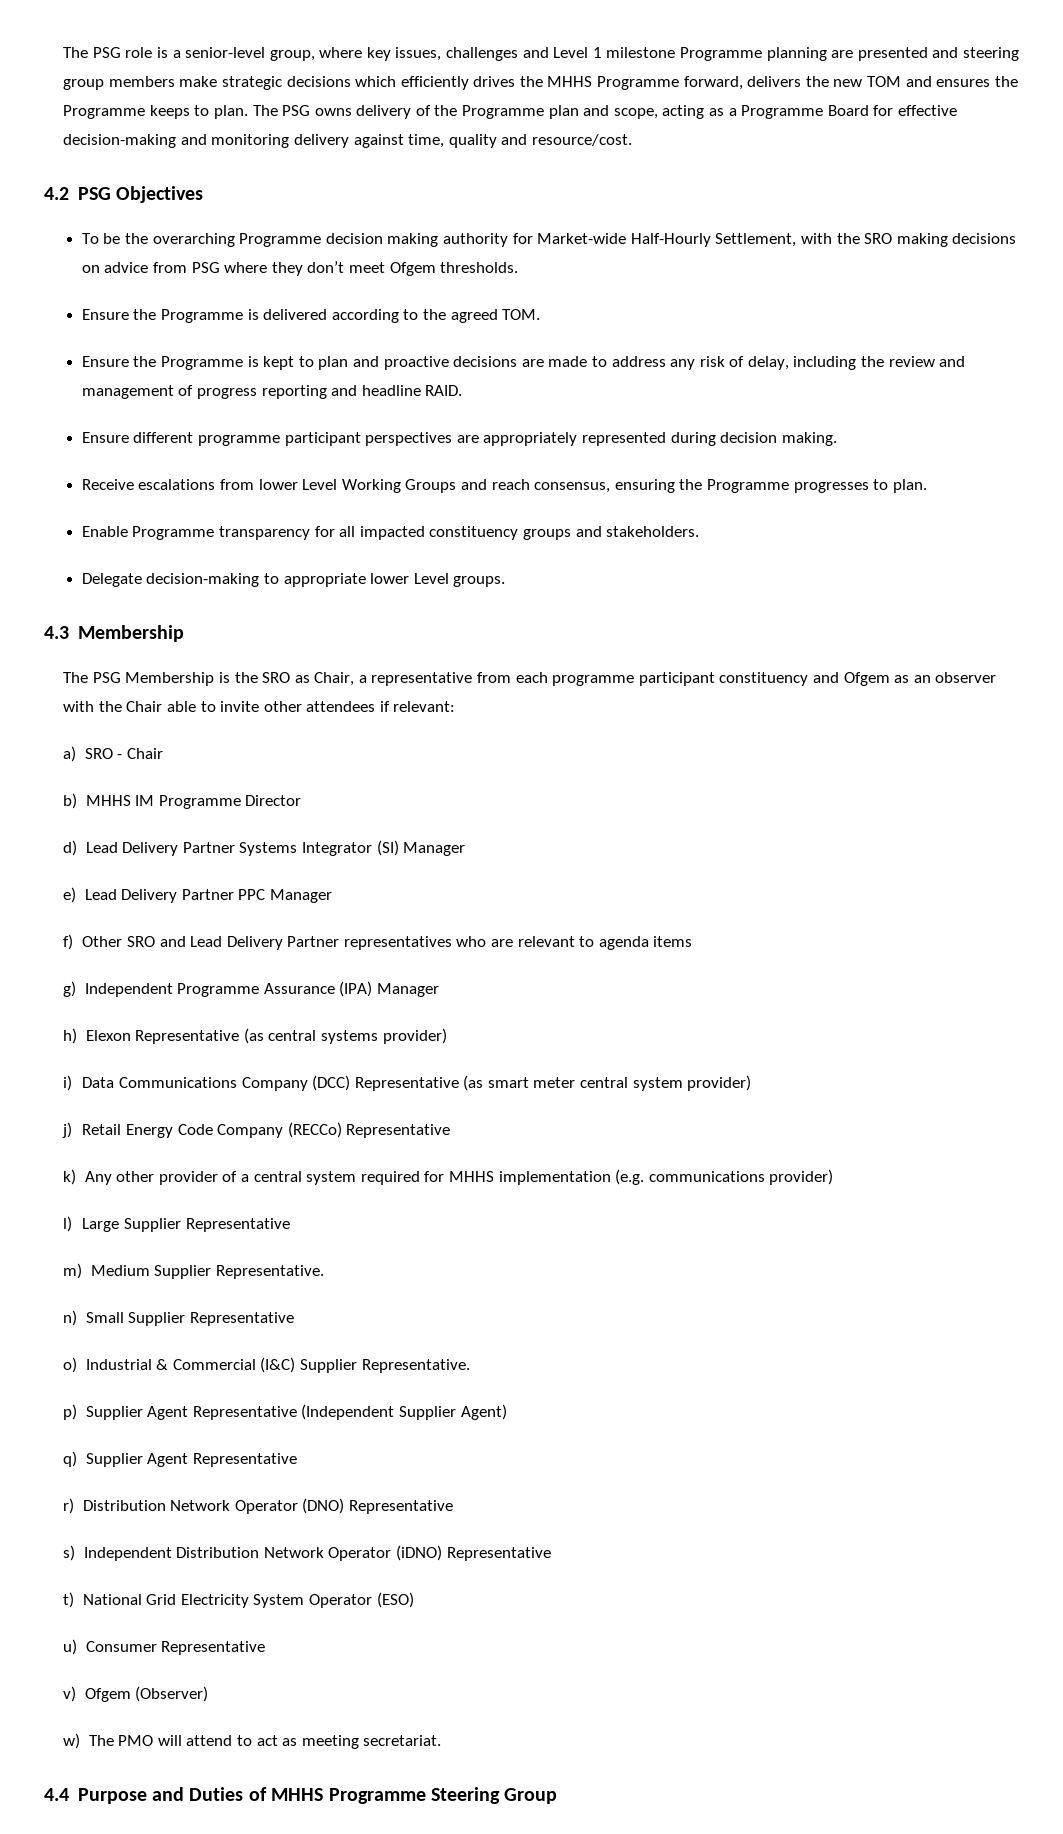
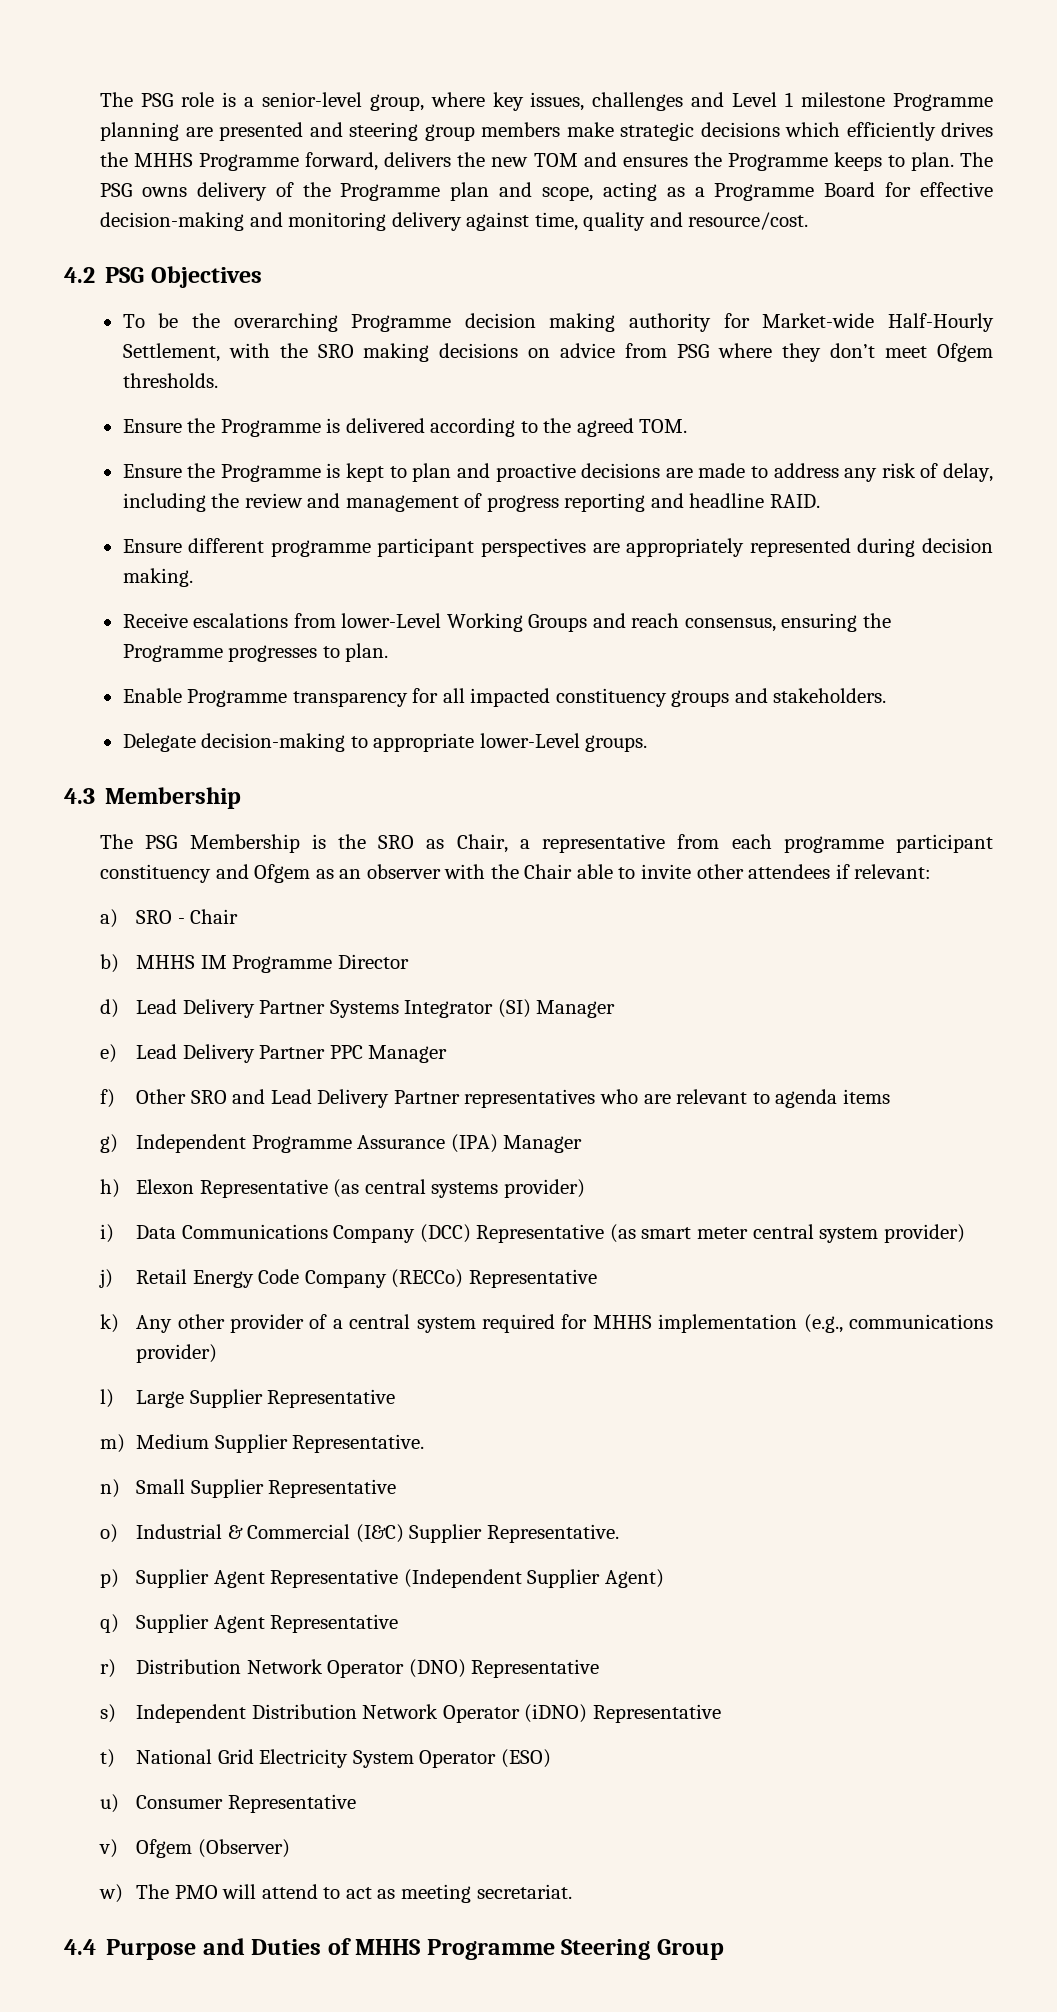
[258,479,338,490] lower Level -> [341,613,442,628] lower-Level
[370,573,449,584] lower Level -> [479,733,580,748] lower-Level
[615,1169,645,1185] (e.g. -> [803,1314,843,1333] (e.g.,

